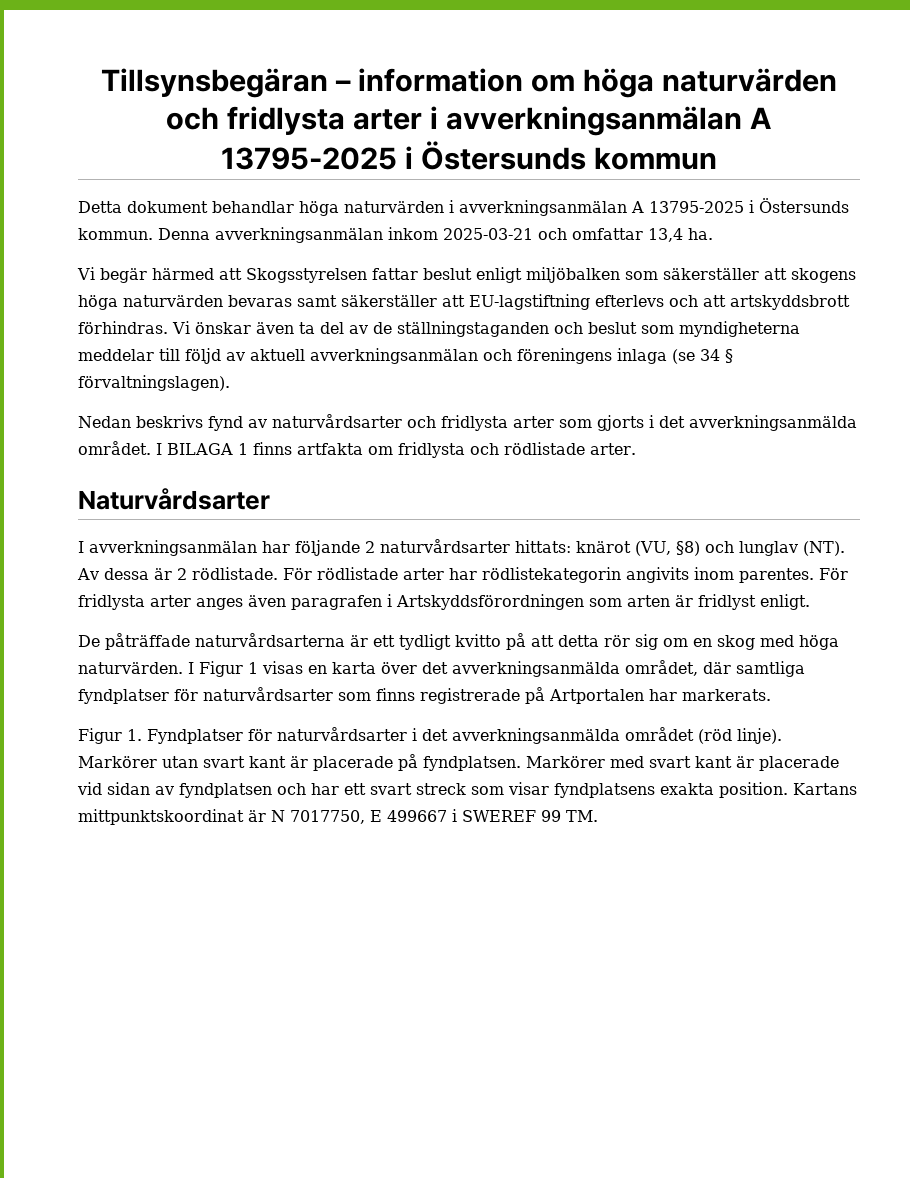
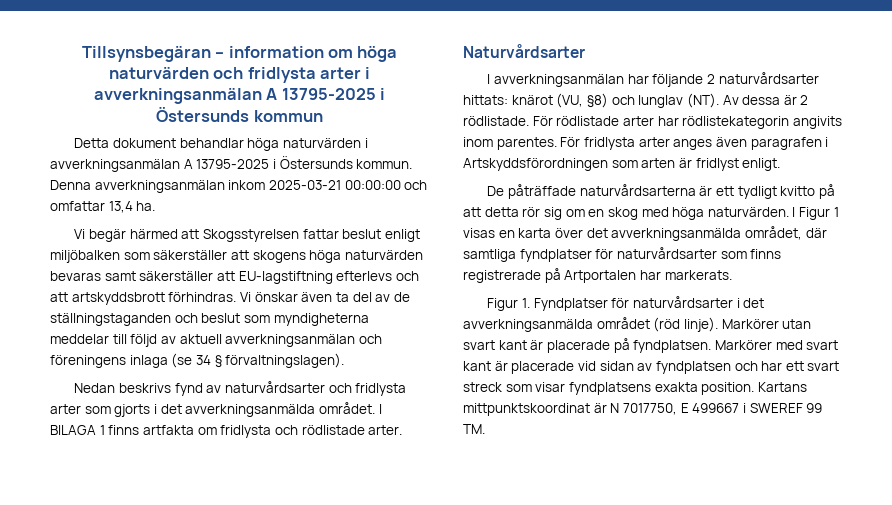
(533, 234) none -> [344,180,401,190] 00:00:00

